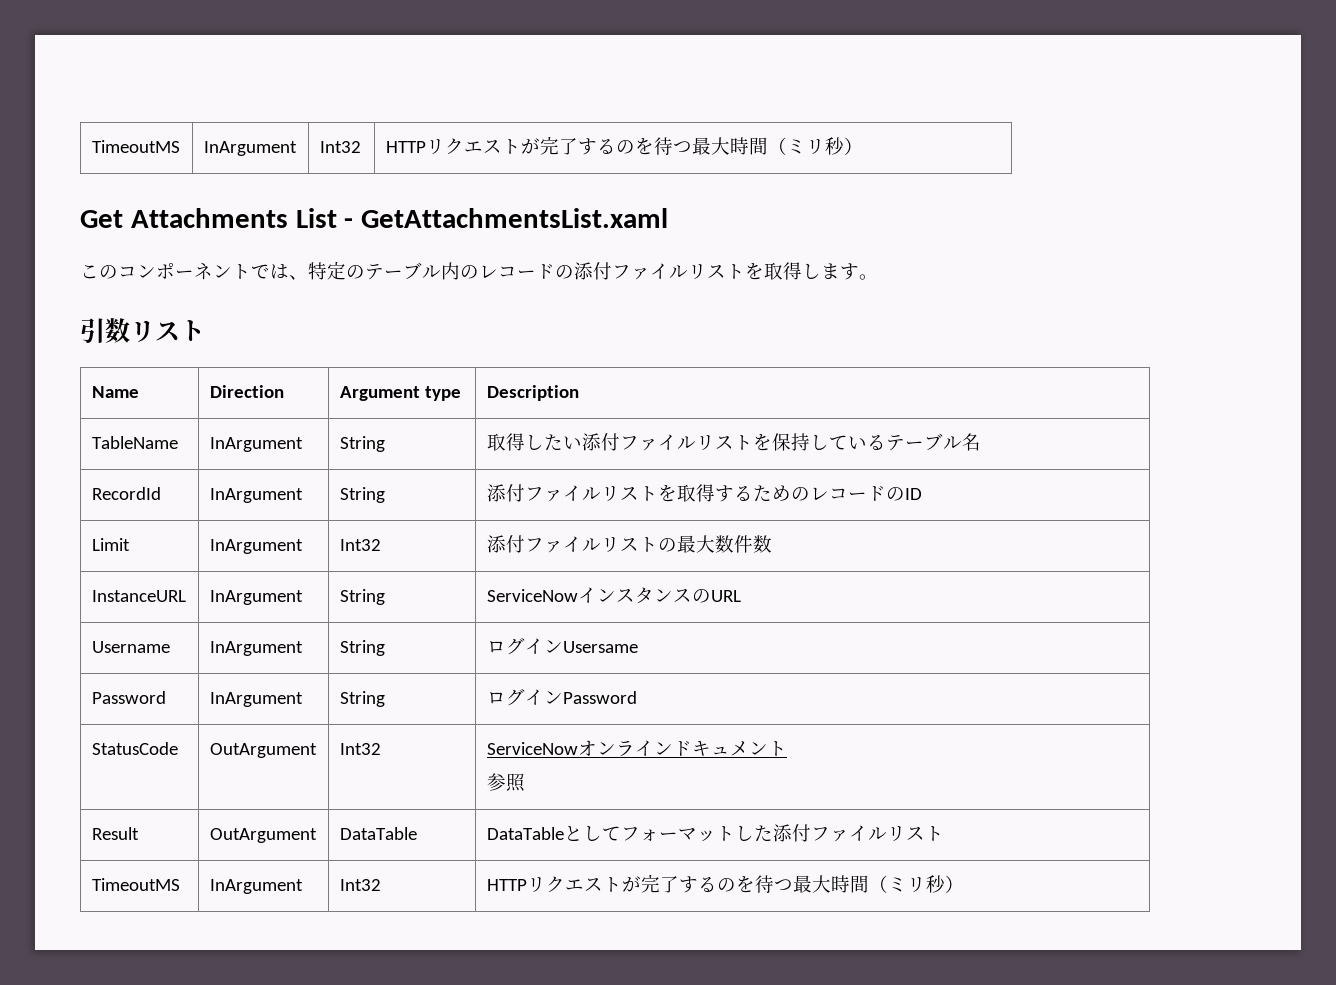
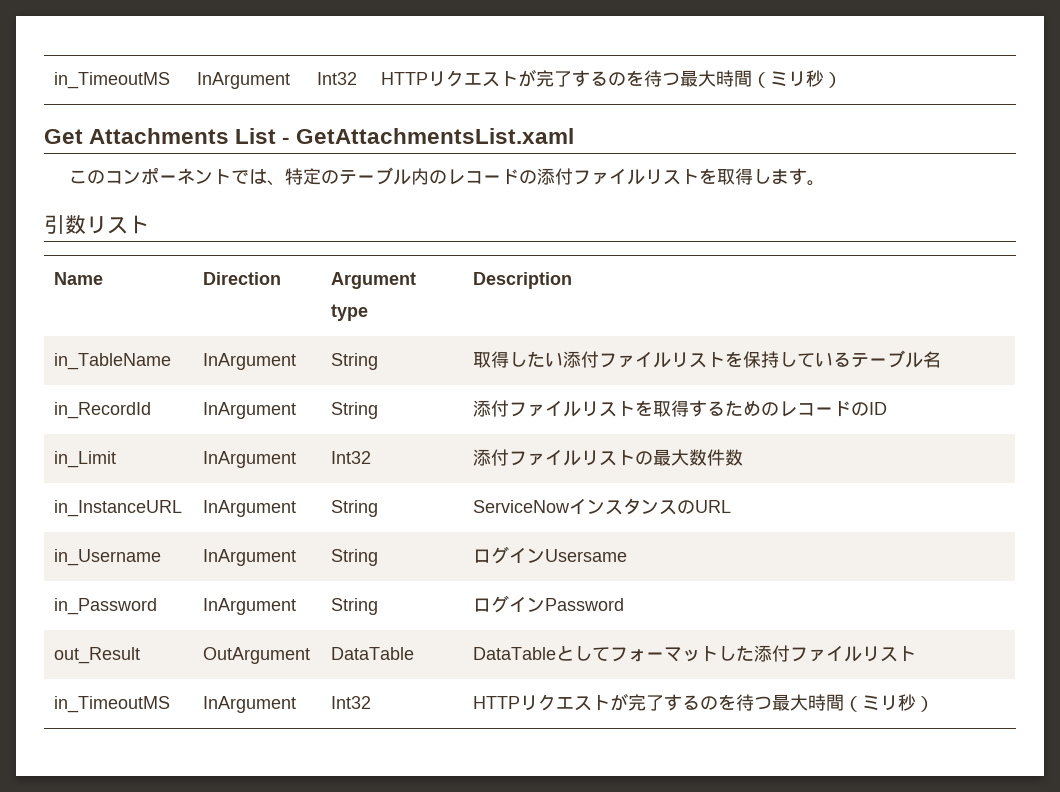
[91,140,180,153] TimeoutMS -> [54,72,171,89] in_TimeoutMS
[91,436,178,449] TableName -> [54,353,172,370] in_TableName
[91,487,161,500] RecordId -> [54,402,152,419] in_RecordId
[91,538,130,551] Limit -> [54,451,117,468] in_Limit
[91,590,186,602] InstanceURL -> [54,500,183,517] in_InstanceURL
[91,641,170,653] Username -> [54,549,162,566] in_Username
[91,691,166,704] Password -> [54,598,158,615] in_Password
[91,742,178,755] [209,743,317,758] [339,743,381,755] [486,740,787,757] [486,773,525,792] [91,827,139,840] StatusCode | OutArgument | Int32 | ServiceNowオンラインドキュメント // 参照 // Result -> [54,647,141,664] out_Result
[91,878,180,891] TimeoutMS -> [54,696,171,713] in_TimeoutMS

